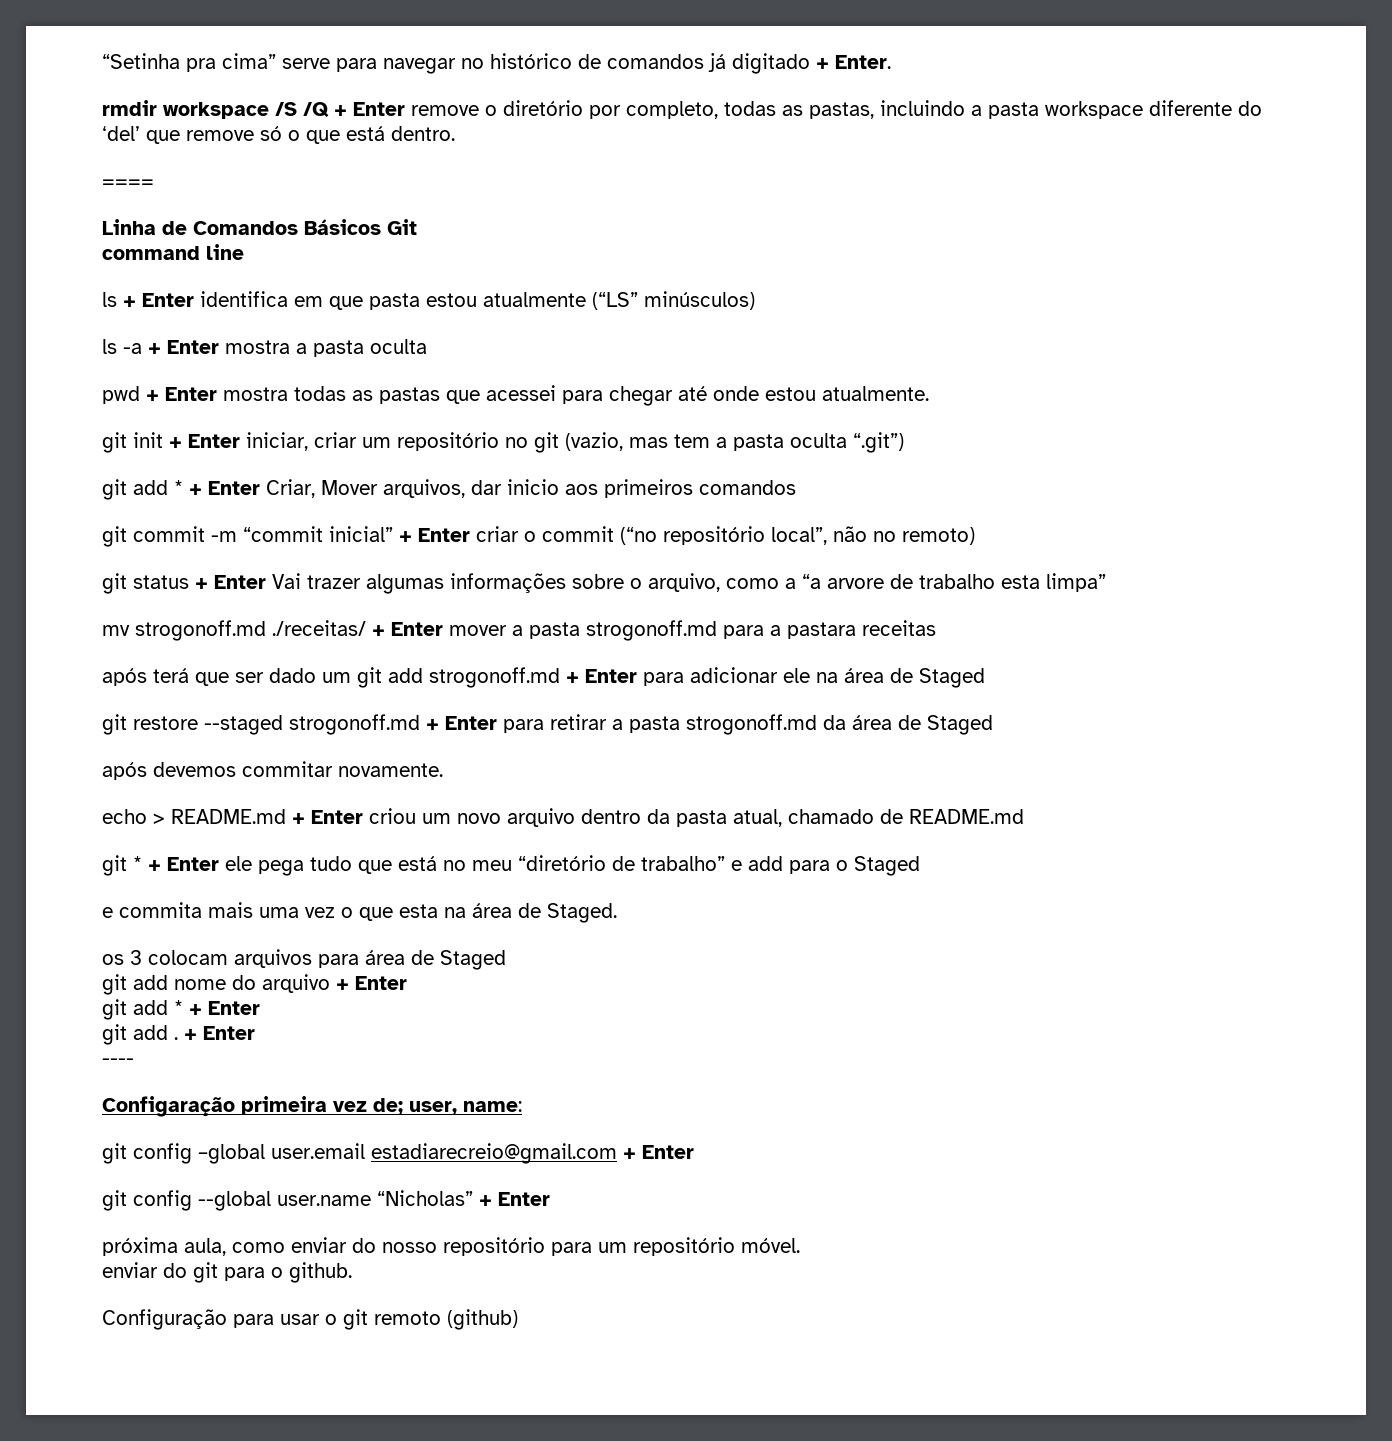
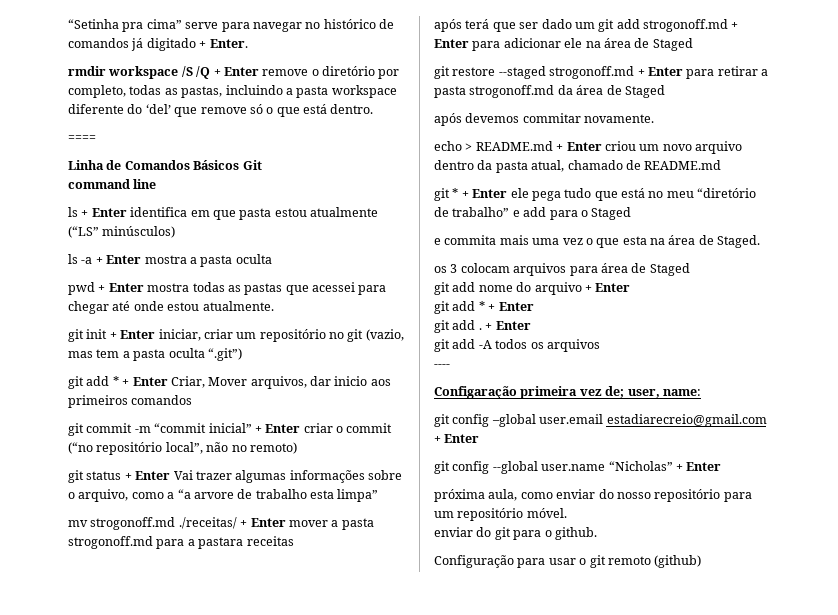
(255, 1033) none -> [434,339,600,352] // git add -A todos os arquivos

